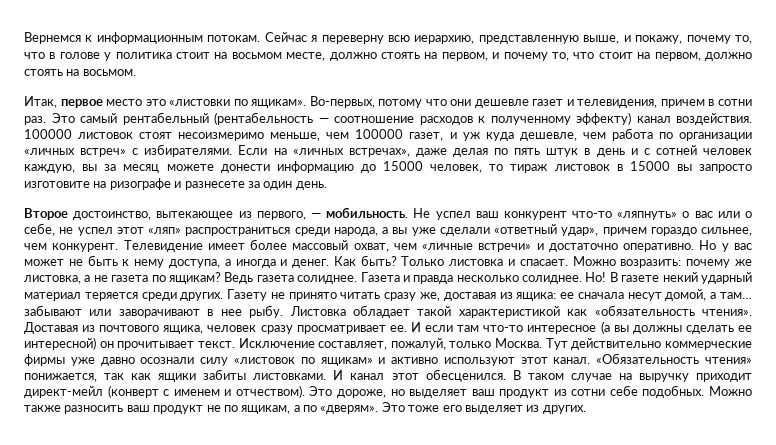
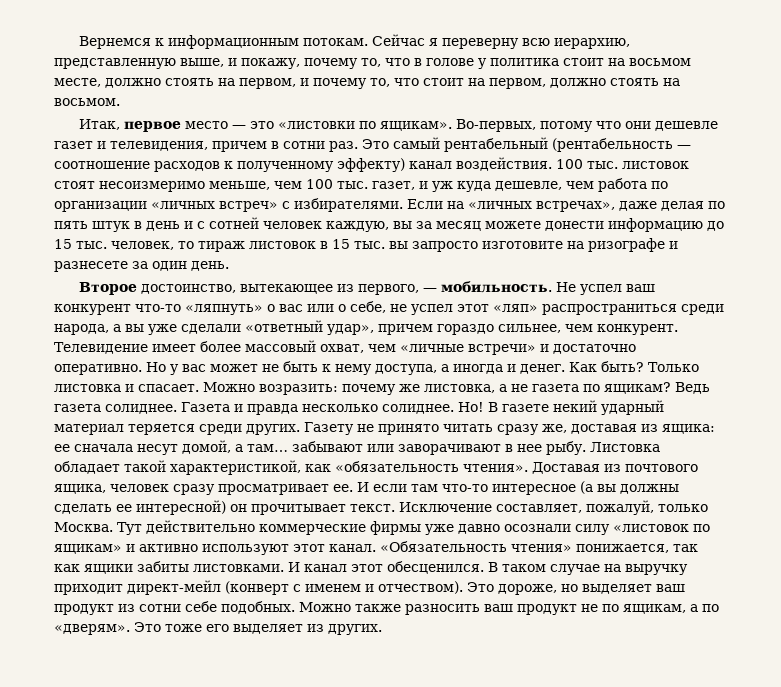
(143, 102) none -> [232,125,247,129] —
[24,129,72,139] 100000 -> [556,159,618,169] 100 тыс.
[355,129,404,139] 100000 -> [306,179,368,189] 100 тыс.
[383,161,423,171] 15000 -> [54,239,107,249] 15 тыс.
[629,161,670,171] 15000 -> [332,239,385,249] 15 тыс.
[458,306,560,318] характеристикой -> [170,460,301,475] характеристикой,

